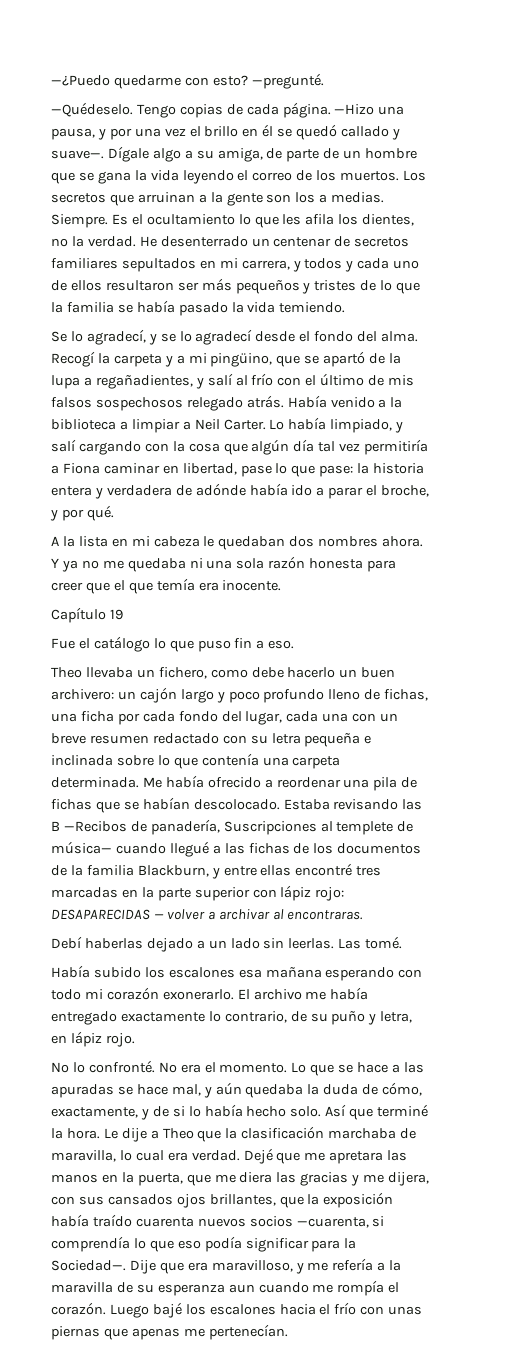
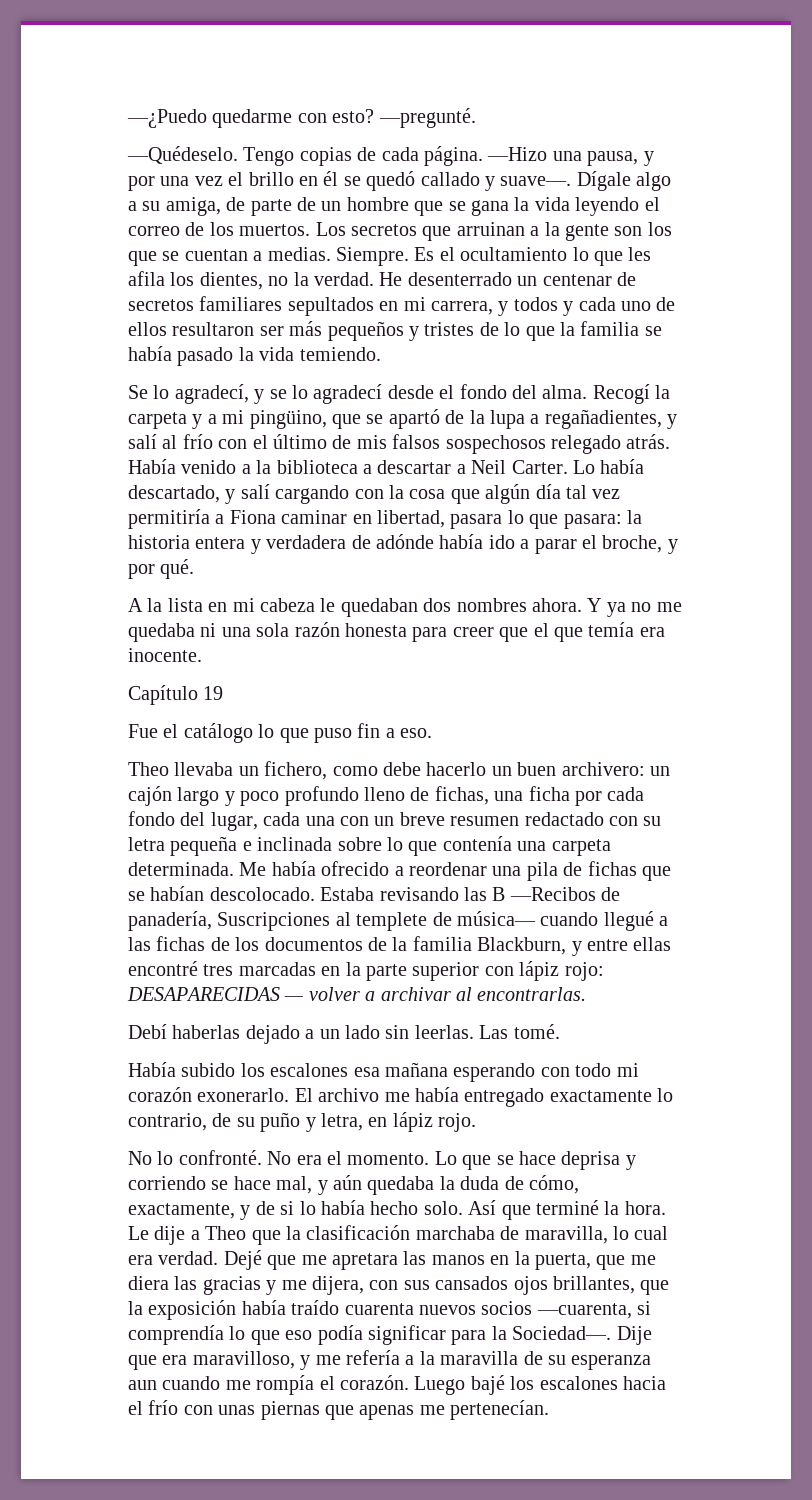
(316, 197) none -> [128,249,248,266] que se cuentan
[131,419,180,433] limpiar -> [377,460,452,474] descartar
[330,419,393,433] limpiado, -> [128,485,220,503] descartado,
[240,463,354,477] pase lo que pase: -> [450,510,622,529] pasara lo que pasara:
[287,910,364,920] encontraras. -> [477,987,587,1001] encontrarlas.
[392,1062,424,1073] [51,1084,114,1098] a las apuradas -> [561,1151,636,1170] [128,1176,206,1190] deprisa y corriendo

